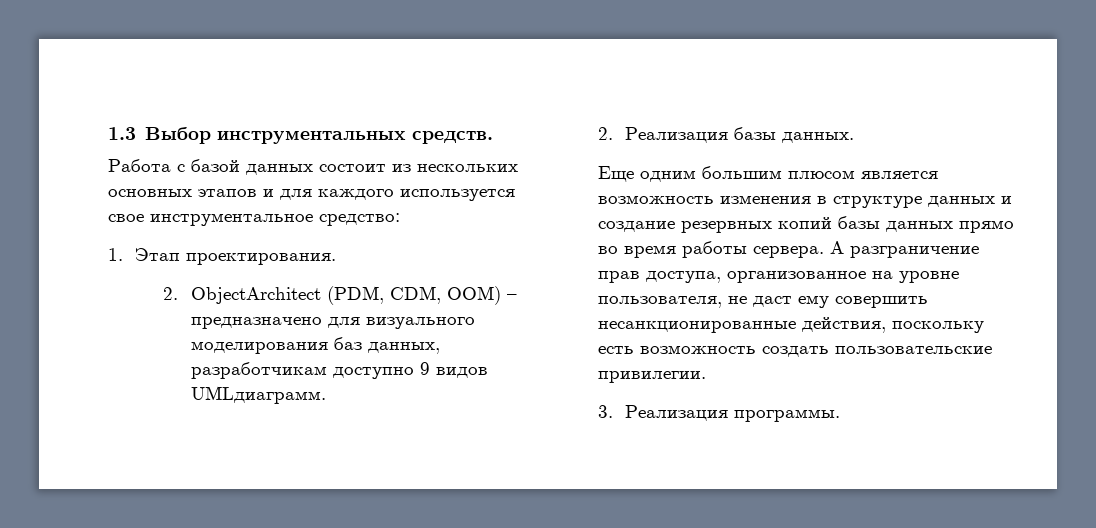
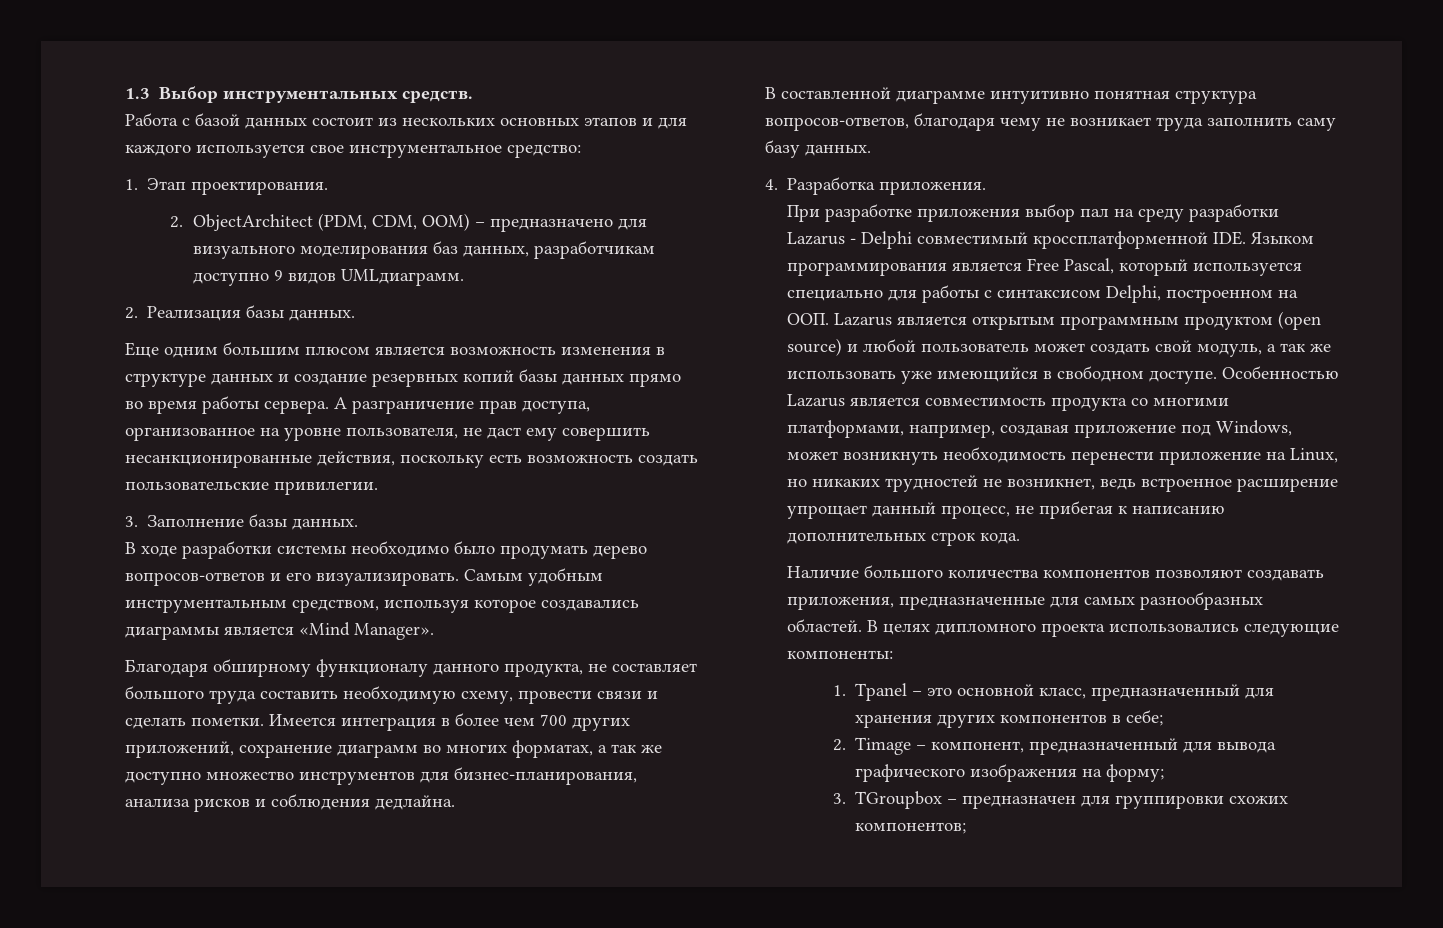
[625,405,841,422] Реализация программы. -> [147,514,359,530] [124,541,647,559] [124,568,603,586] [124,599,639,613] [124,622,434,640] [124,659,697,677] [124,686,658,704] [124,713,630,731] [124,740,662,758] [124,767,637,785] [124,794,455,812] [764,87,1257,104] [764,113,1336,131] [764,140,871,158] [764,177,987,195] [787,204,1280,222] [787,231,1315,249] [787,258,1303,276] [787,285,1299,303] [787,311,1322,330] [787,338,1332,357] [787,366,1340,384] [787,394,1230,411] [787,420,1293,438] [787,447,1339,465] [787,475,1339,492] [787,501,1226,519] [787,532,1021,546] [787,565,1325,581] [787,592,1264,610] [787,619,1340,637] [787,650,894,659] [832,683,1275,701] [855,710,1164,728] [832,737,1277,755] [855,764,1165,782] [832,791,1289,809] [855,822,967,834] Заполнение базы данных. // В ходе разработки системы необходимо было продумать дерево вопросов-ответов и его визуализировать. Самым удобным инструментальным средством, используя которое создавались диаграммы является «Mind Manager». // Благодаря обширному функционалу данного продукта, не составляет большого труда составить необходимую схему, провести связи и сделать пометки. Имеется интеграция в более чем 700 других приложений, сохранение диаграмм во многих форматах, а так же доступно множество инструментов для бизнес-планирования, анализа рисков и соблюдения дедлайна. // В составленной диаграмме интуитивно понятная структура вопросов-ответов, благодаря чему не возникает труда заполнить саму базу данных. // 4. Разработка приложения. // При разработке приложения выбор пал на среду разработки Lazarus - Delphi совместимый кроссплатформенной IDE. Языком программирования является Free Pascal, который используется специально для работы с синтаксисом Delphi, построенном на ООП. Lazarus является открытым программным продуктом (open source) и любой пользователь может создать свой модуль, а так же использовать уже имеющийся в свободном доступе. Особенностью Lazarus является совместимость продукта со многими платформами, например, создавая приложение под Windows, может возникнуть необходимость перенести приложение на Linux, но никаких трудностей не возникнет, ведь встроенное расширение упрощает данный процесс, не прибегая к написанию дополнительных строк кода. // Наличие большого количества компонентов позволяют создавать приложения, предназначенные для самых разнообразных областей. В целях дипломного проекта использовались следующие компоненты: // 1. Tpanel – это основной класс, предназначенный для хранения других компонентов в себе; // 2. Timage – компонент, предназначенный для вывода графического изображения на форму; // 3. TGroupbox – предназначен для группировки схожих компонентов;

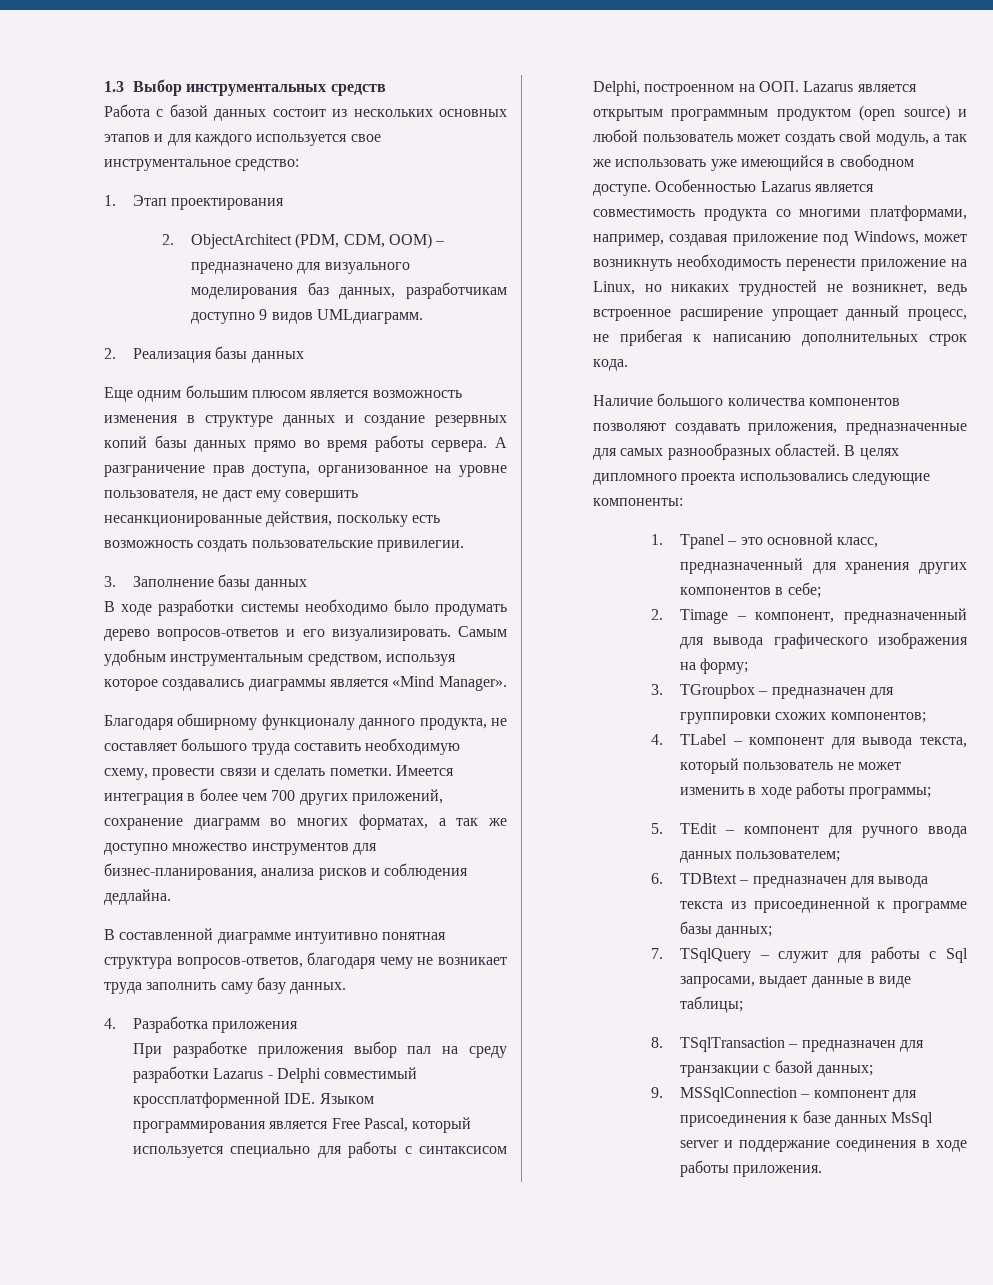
[401,90,473,103] средств. -> [330,84,386,96] средств
[191,181,329,195] проектирования. -> [171,198,285,210] проектирования
[289,309,356,321] данных. -> [251,351,304,363] данных
[292,518,359,530] данных. -> [254,579,307,591] данных
[879,181,987,195] приложения. -> [212,1021,299,1033] приложения
(967, 828) none -> [651,734,967,749] [680,758,902,774] [680,782,932,799] [651,823,967,838] [680,851,841,863] [651,873,929,888] [680,897,967,913] [680,921,773,938] [651,946,968,963] [680,976,912,988] [680,996,744,1013] [651,1037,925,1052] [680,1060,874,1077] [651,1087,918,1102] [680,1110,934,1127] [680,1140,968,1152] [680,1160,823,1177] // 4. TLabel – компонент для вывода текста, который пользователь не может изменить в ходе работы программы; // 5. TEdit – компонент для ручного ввода данных пользователем; // 6. TDBtext – предназначен для вывода текста из присоединенной к программе базы данных; // 7. TSqlQuery – служит для работы с Sql запросами, выдает данные в виде таблицы; // 8. TSqlTransaction – предназначен для транзакции с базой данных; // 9. MSSqlConnection – компонент для присоединения к базе данных MsSql server и поддержание соединения в ходе работы приложения.

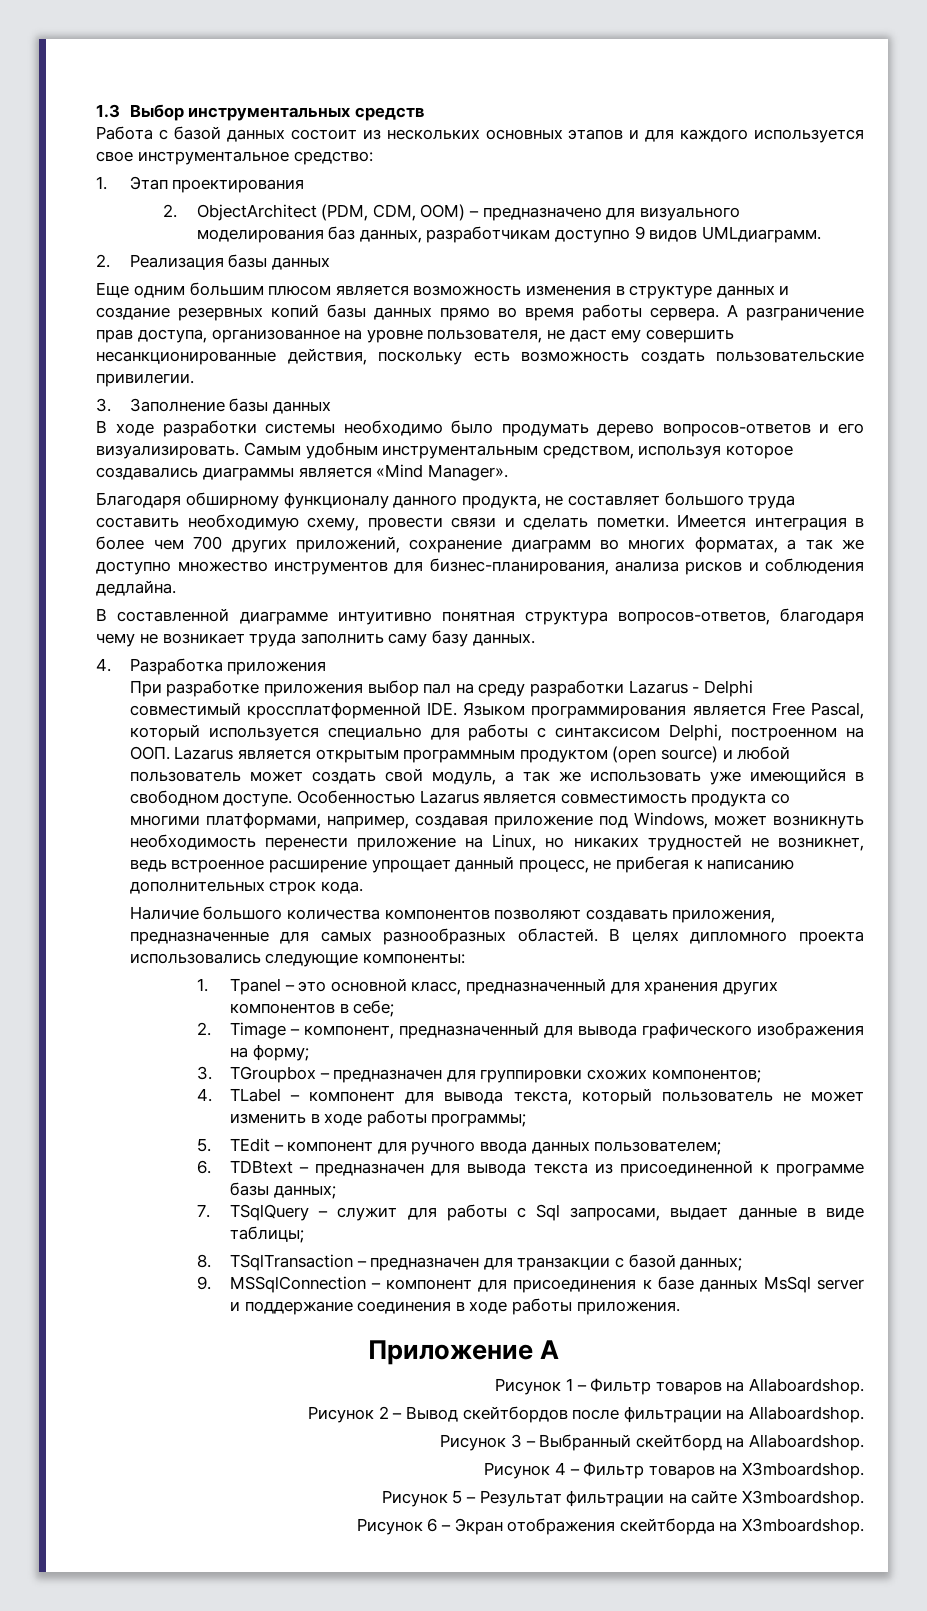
(823, 1171) none -> [367,1340,560,1365] [495,1378,865,1395] [308,1406,864,1423] [440,1434,864,1451] [484,1462,864,1479] [381,1490,864,1507] [356,1518,864,1535] // Приложение А // Рисунок 1 – Фильтр товаров на Allaboardshop. // Рисунок 2 – Вывод скейтбордов после фильтрации на Allaboardshop. // Рисунок 3 – Выбранный скейтборд на Allaboardshop. // Рисунок 4 – Фильтр товаров на X3mboardshop. // Рисунок 5 – Результат фильтрации на сайте X3mboardshop. // Рисунок 6 – Экран отображения скейтборда на X3mboardshop.

